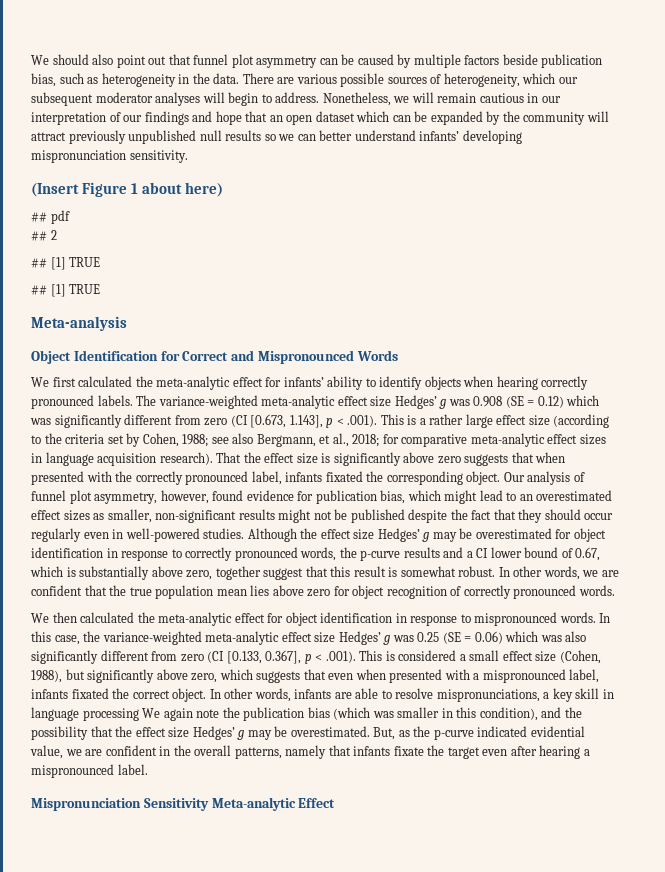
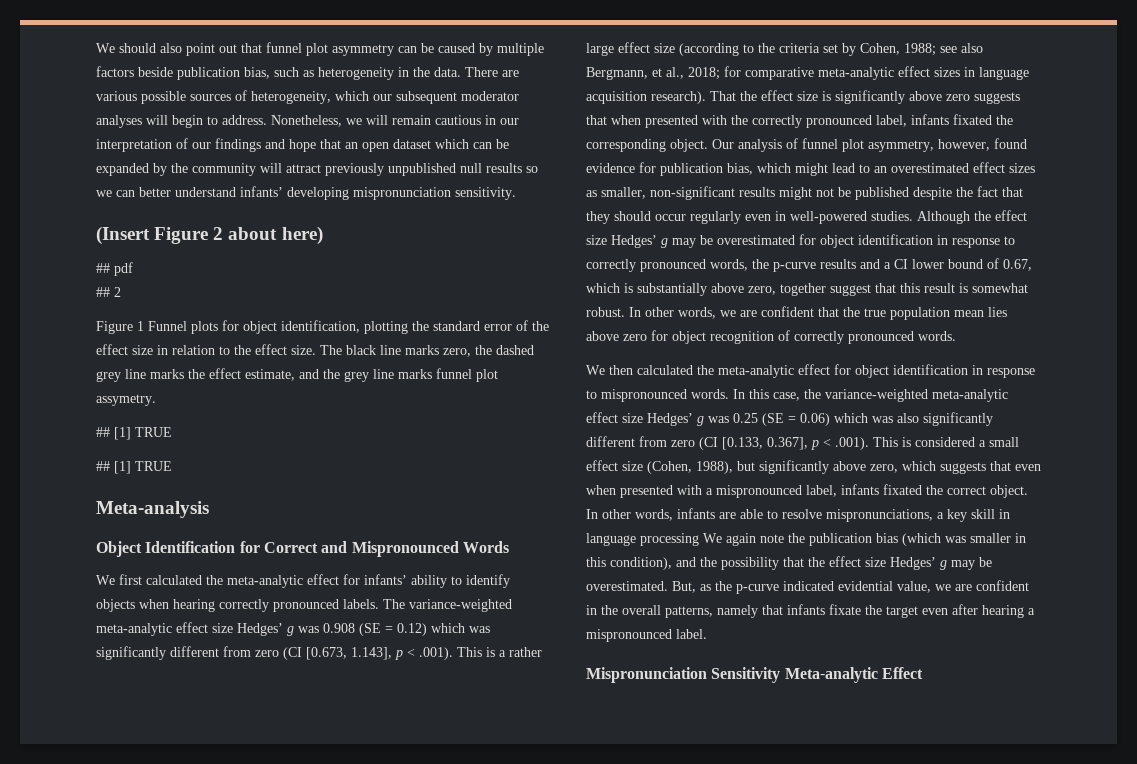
[131,183,139,194] 1 -> [213,227,224,240] 2
(57, 235) none -> [96,320,549,334] [96,344,534,357] [96,368,498,382] [96,394,156,406] // Figure 1 Funnel plots for object identification, plotting the standard error of the effect size in relation to the effect size. The black line marks zero, the dashed grey line marks the effect estimate, and the grey line marks funnel plot assymetry.

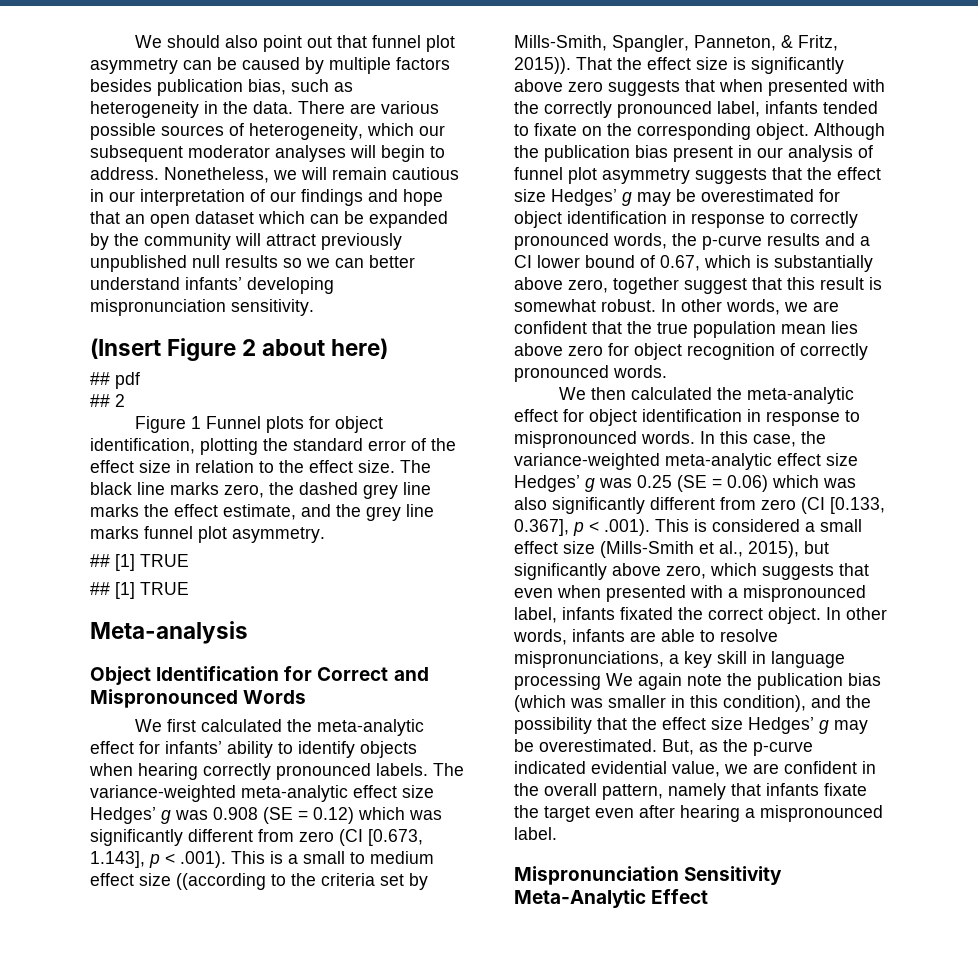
[138,67,173,77] beside -> [90,79,152,92] besides
[96,394,156,406] assymetry. -> [232,527,325,543] asymmetry.
[509,647,542,657] [586,42,739,56] rather large effect size (according -> [303,851,434,864] [90,873,266,890] small to medium effect size ((according
[860,43,983,56] [586,66,1029,80] [586,91,706,104] Cohen, 1988; see also Bergmann, et al., 2018; for comparative meta-analytic effect sizes in language acquisition research). -> [514,35,838,52] [514,57,571,74] Mills-Smith, Spangler, Panneton, & Fritz, 2015)).
[953,114,1013,125] [586,138,1027,152] [586,162,1035,176] [586,186,1023,200] [586,211,970,224] fixated the corresponding object. Our analysis of funnel plot asymmetry, however, found evidence for publication bias, which might lead to an overestimated effect sizes as smaller, non-significant results might not be published despite the fact that they should occur regularly even in well-powered studies. Although -> [823,101,878,114] [514,123,885,140] [514,145,873,162] [514,167,802,184] tended to fixate on the corresponding object. Although the publication bias present in our analysis of funnel plot asymmetry suggests that
[647,461,733,474] (Cohen, 1988), -> [600,541,799,558] (Mills-Smith et al., 2015),
[665,606,713,618] patterns, -> [602,784,663,800] pattern,
[784,667,878,683] Meta-analytic -> [514,889,646,908] Meta-Analytic

